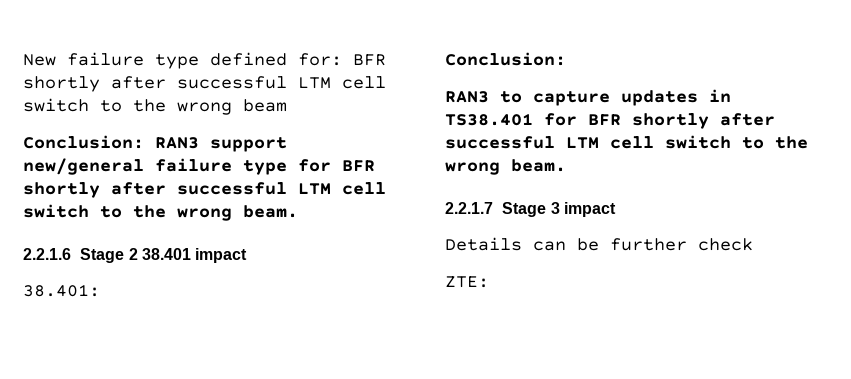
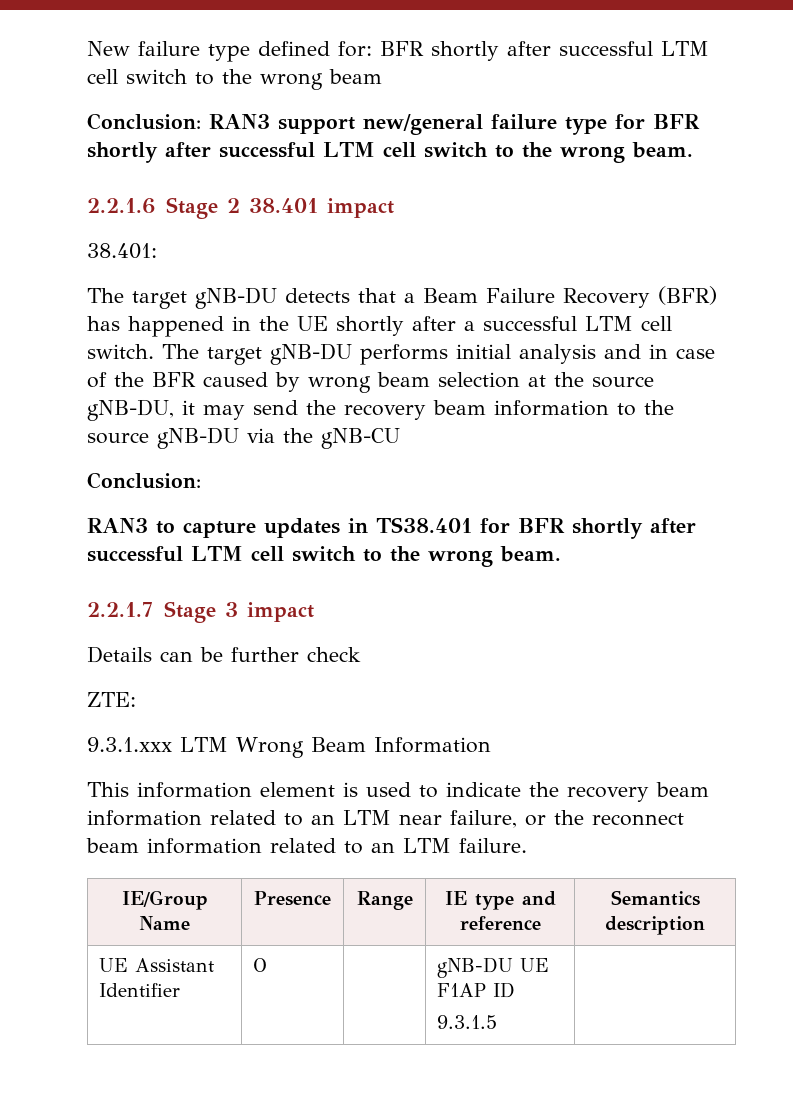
(100, 290) none -> [87,286,717,309] [87,316,672,337] [87,343,715,365] [87,372,654,393] [87,399,674,421] [87,427,400,449] // The target gNB-DU detects that a Beam Failure Recovery (BFR) has happened in the UE shortly after a successful LTM cell switch. The target gNB-DU performs initial analysis and in case of the BFR caused by wrong beam selection at the source gNB-DU, it may send the recovery beam information to the source gNB-DU via the gNB-CU
(489, 282) none -> [87,737,491,758] [87,782,709,802] [87,810,684,828] [86,838,527,854] [121,890,208,910] [139,916,190,930] [254,891,331,906] [356,891,413,910] [444,891,556,910] [459,916,541,930] [610,890,700,906] [605,916,705,935] [99,958,215,972] [99,983,181,997] [253,958,268,972] [437,957,550,978] [437,982,516,998] [437,1015,498,1029] // 9.3.1.xxx LTM Wrong Beam Information // This information element is used to indicate the recovery beam information related to an LTM near failure, or the reconnect beam information related to an LTM failure. // IE/Group Name | Presence | Range | IE type and reference | Semantics description // UE Assistant Identifier | O | | gNB-DU UE F1AP ID // 9.3.1.5 |

